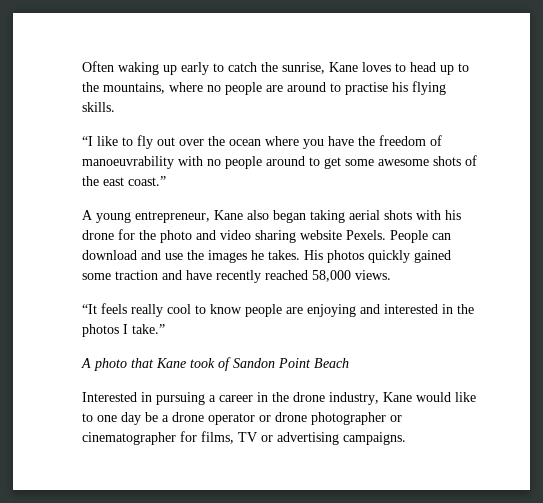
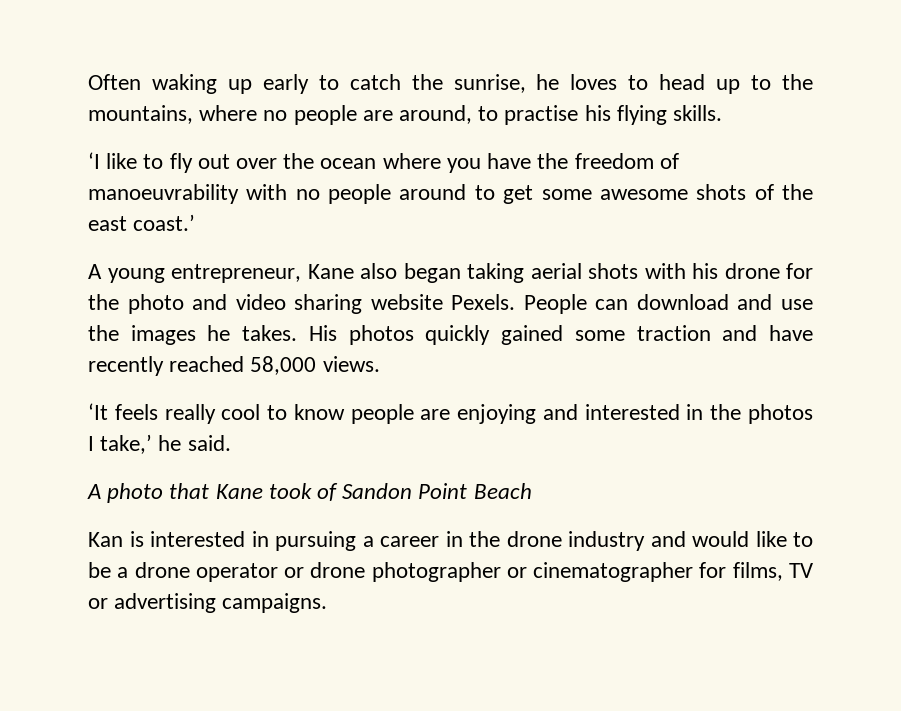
[329,62,358,72] Kane -> [536,74,560,90] he
[287,82,326,92] around -> [399,105,473,124] around,
[82,136,93,146] “I -> [88,152,100,169] ‘I
[128,176,166,186] coast.” -> [133,214,196,231] coast.’
[82,304,97,314] “It -> [88,403,108,420] ‘It
[132,324,165,334] take.” -> [100,434,231,454] take,’ he said.
[82,392,137,402] Interested -> [88,531,245,547] Kan is interested
[329,392,412,405] industry, Kane -> [568,531,686,551] industry and
[97,412,141,425] one day -> (813, 539) none

